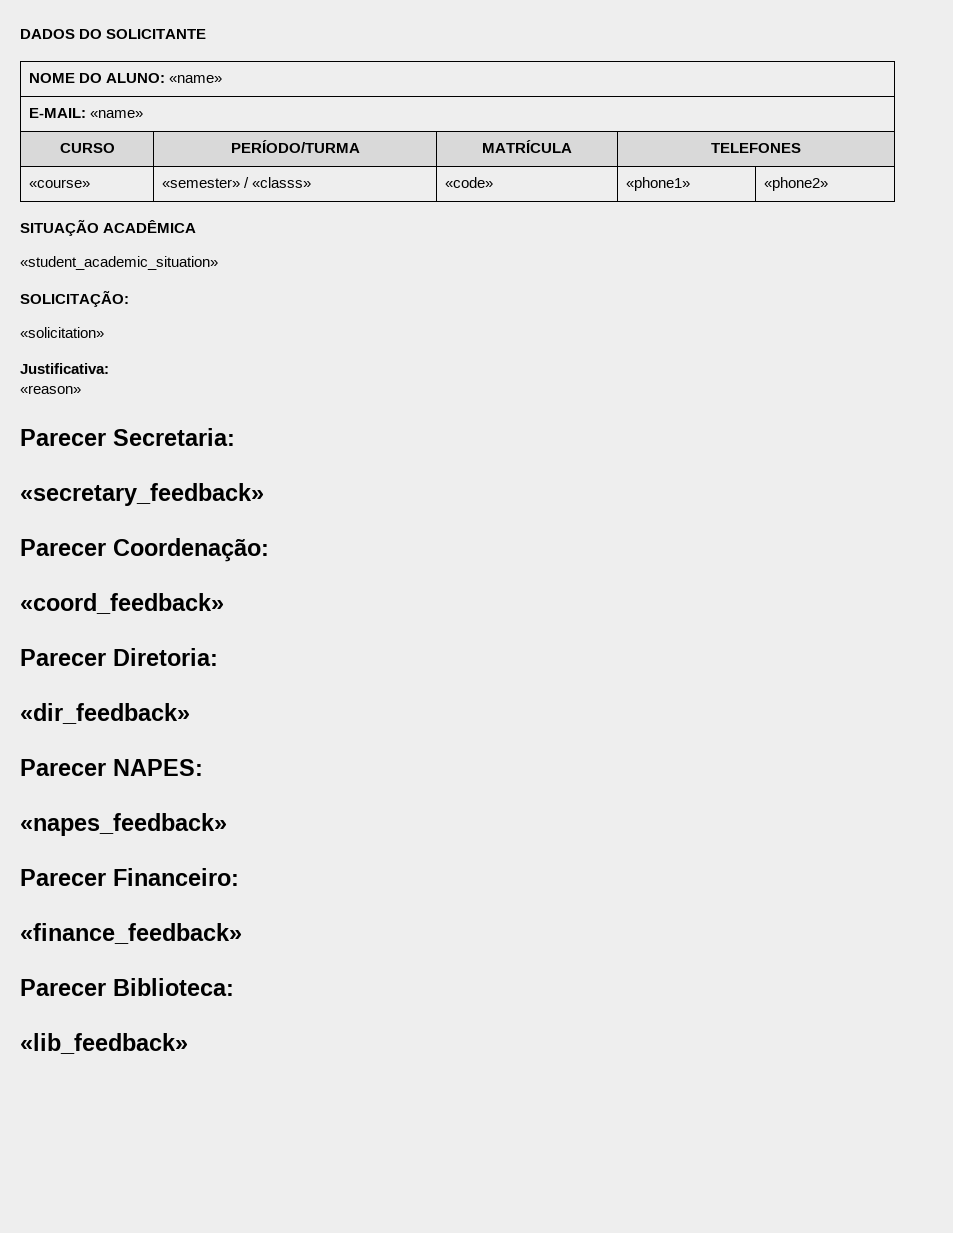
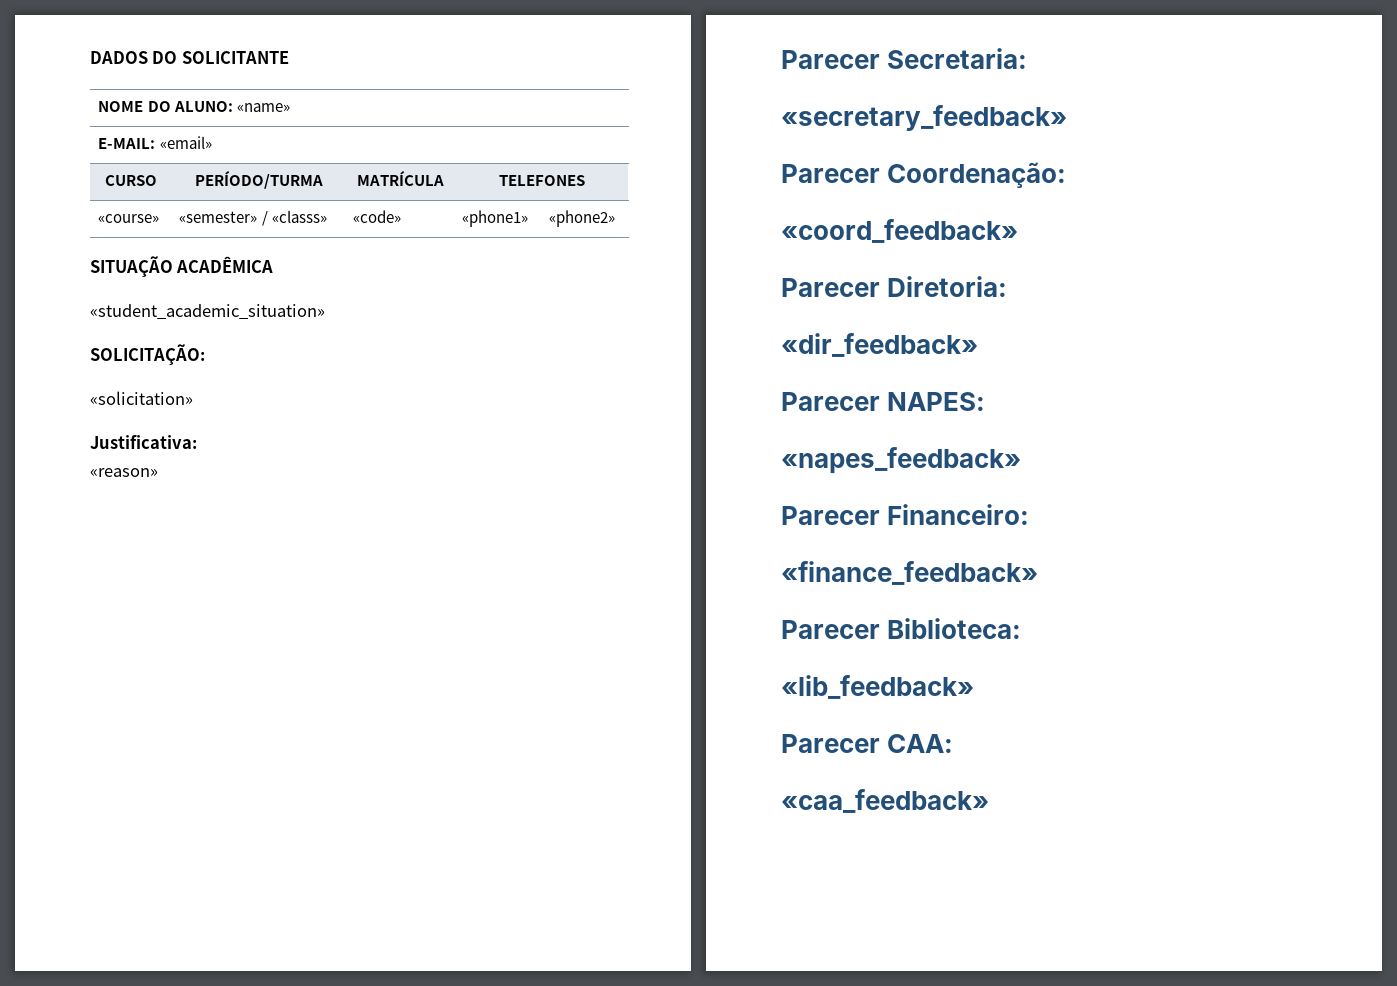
[90,110,144,118] «name» -> [159,136,212,149] «email»
(188, 1043) none -> [781,734,954,753] [781,789,989,813] // Parecer CAA: // «caa_feedback»

